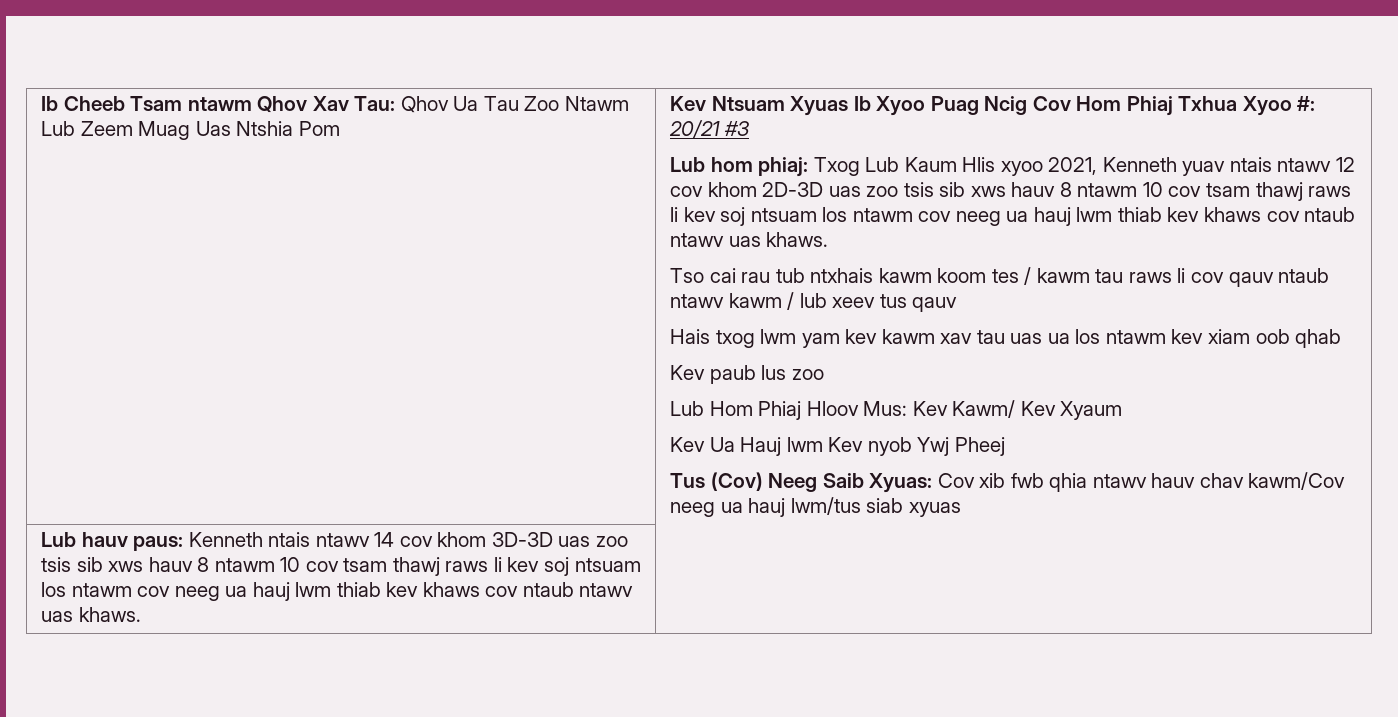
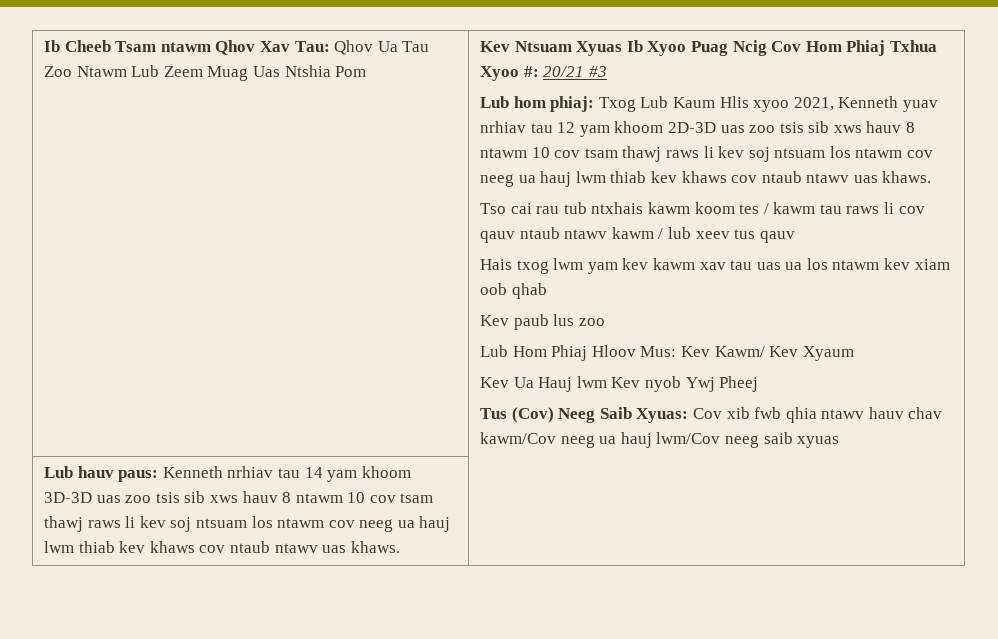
[1229,157,1355,172] [670,182,757,197] ntais ntawv 12 cov khom -> [479,121,664,137] nrhiav tau 12 yam khoom
[790,497,904,515] lwm/tus siab -> [656,432,793,448] lwm/Cov neeg saib
[268,532,487,547] ntais ntawv 14 cov khom -> [227,466,411,482] nrhiav tau 14 yam khoom

